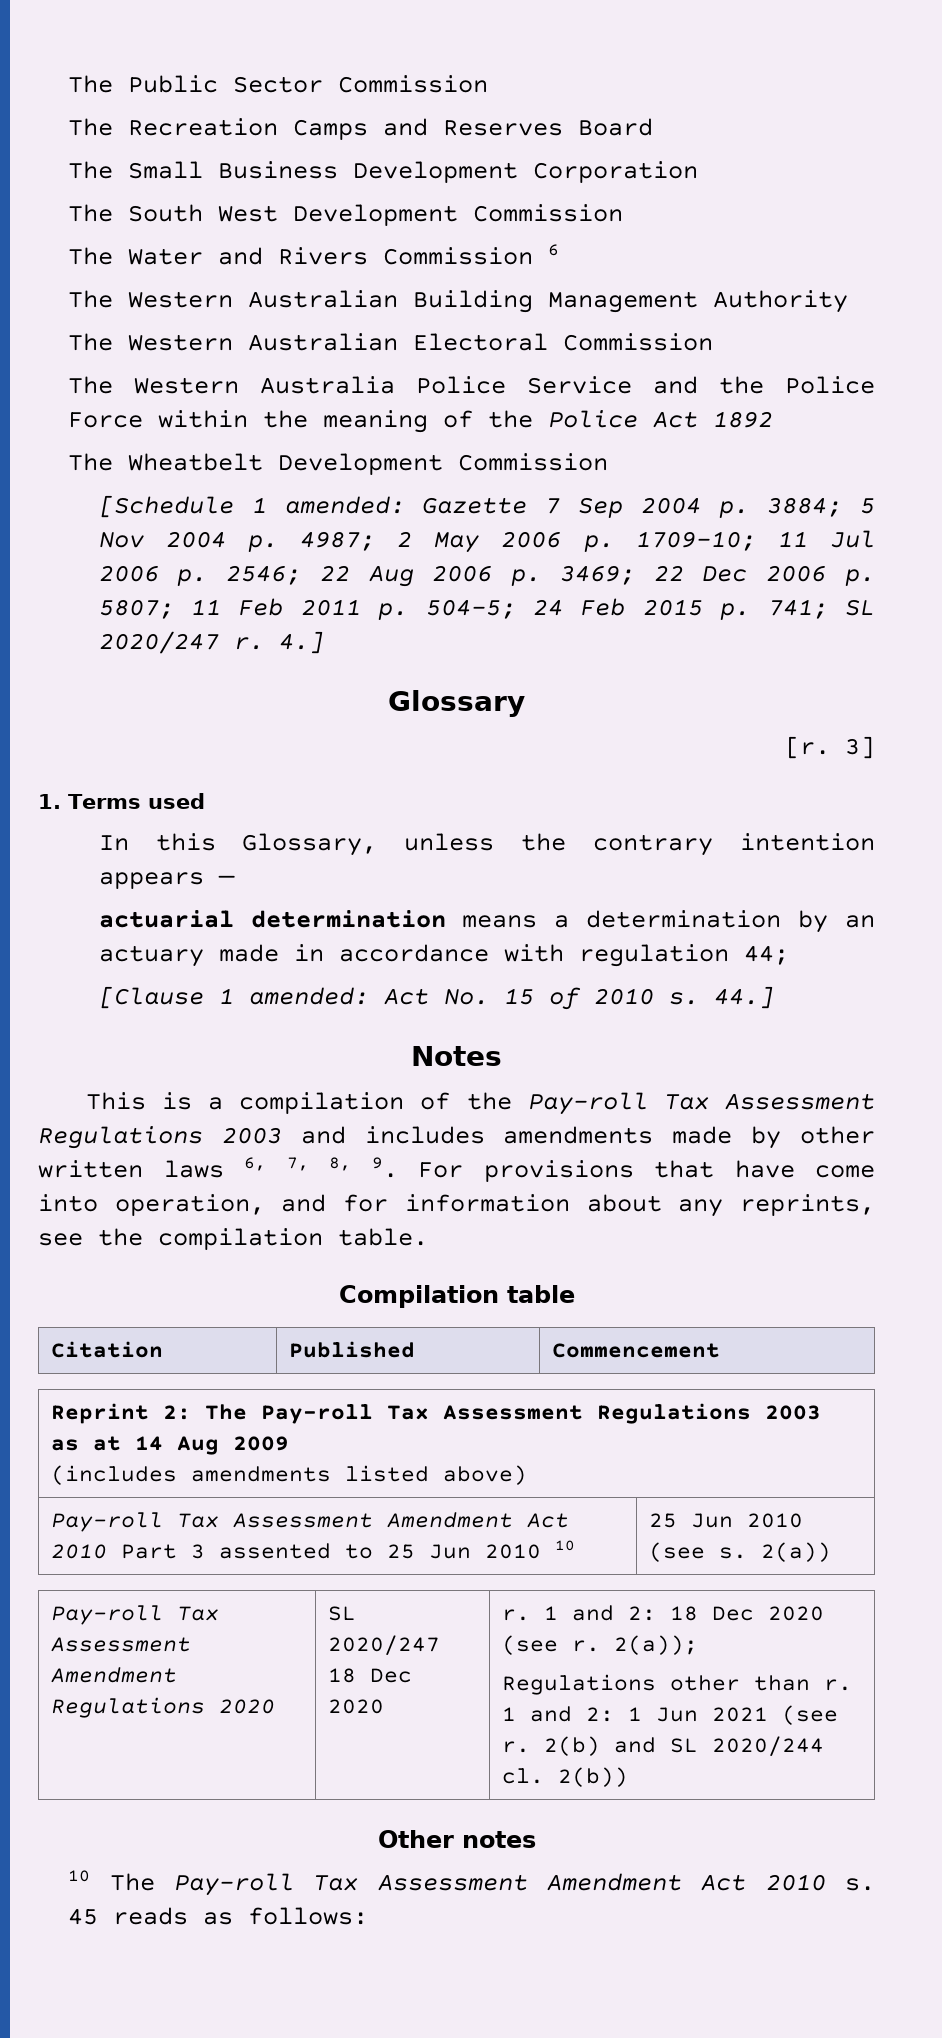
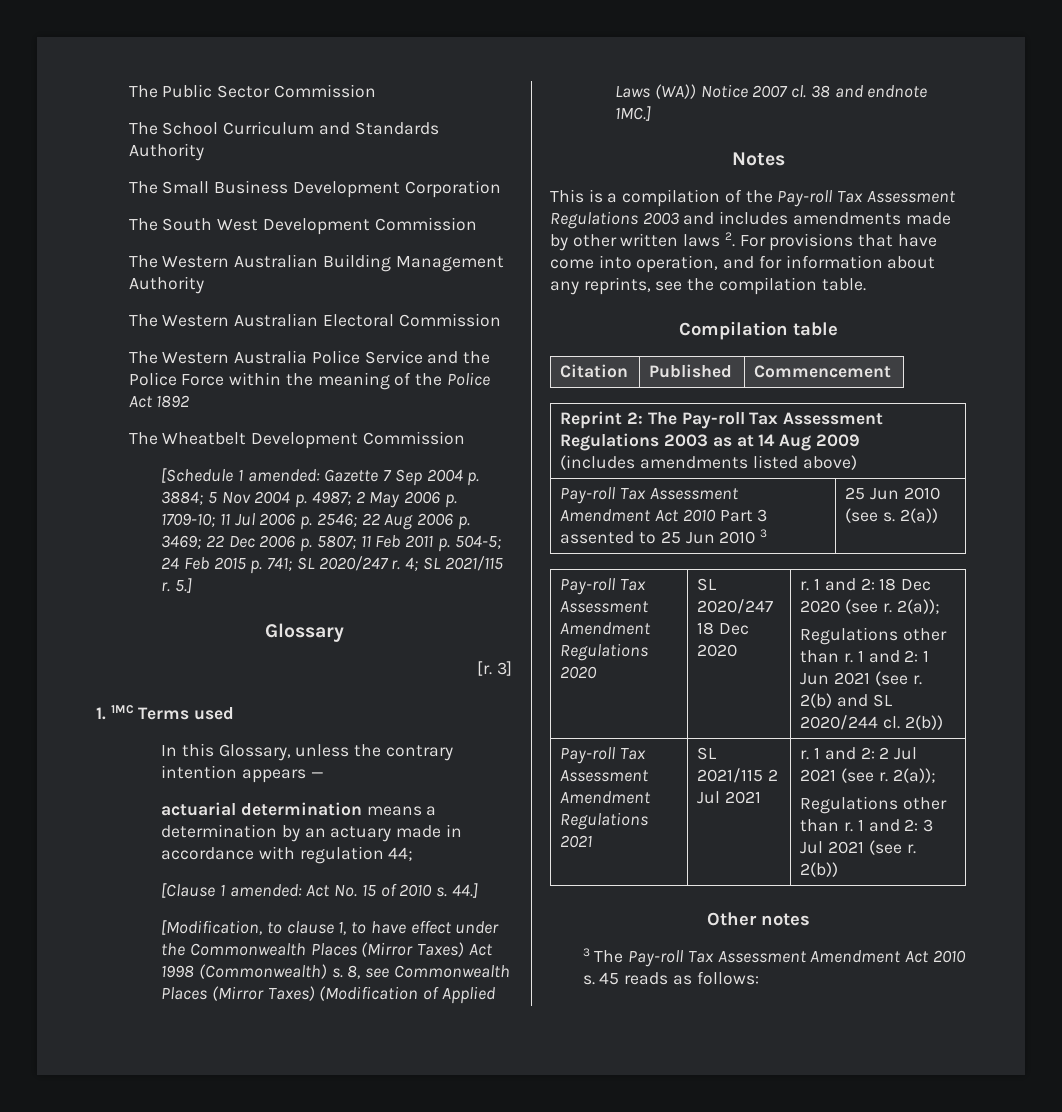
[128,118,654,140] Recreation Camps and Reserves Board -> [162,121,439,135] [128,143,204,161] School Curriculum and Standards Authority
[68,244,560,265] // The Water and Rivers Commission 6 -> (477, 224) none
[278,631,324,654] 4.] -> [405,556,503,571] [161,578,193,593] 4; SL 2021/115 r. 5.]
(61, 801) none -> [110,705,134,714] 1MC
(774, 997) none -> [161,920,500,935] [161,942,493,957] [161,964,510,979] [161,986,495,1004] [615,84,928,99] [615,106,652,121] // [Modification, to clause 1, to have effect under the Commonwealth Places (Mirror Taxes) Act 1998 (Commonwealth) s. 8, see Commonwealth Places (Mirror Taxes) (Modification of Applied Laws (WA)) Notice 2007 cl. 38 and endnote 1MC.]
[244,1157,398,1178] 6, 7, 8, 9. -> [724,232,735,247] 2.
[555,1540,576,1551] 10 -> [760,529,768,538] 3
(629, 1777) none -> [560,747,647,764] [560,770,650,782] [560,791,652,804] [560,812,649,830] [560,835,593,848] [697,747,718,760] [697,768,779,783] [697,791,762,804] [800,747,918,760] [800,768,936,783] [800,796,948,814] [800,819,934,832] [800,840,916,855] [800,862,839,877] // Pay-roll Tax Assessment Amendment Regulations 2021 | SL 2021/115 2 Jul 2021 | r. 1 and 2: 2 Jul 2021 (see r. 2(a)); // Regulations other than r. 1 and 2: 3 Jul 2021 (see r. 2(b))
[68,1870,91,1882] 10 -> [582,948,590,957] 3

